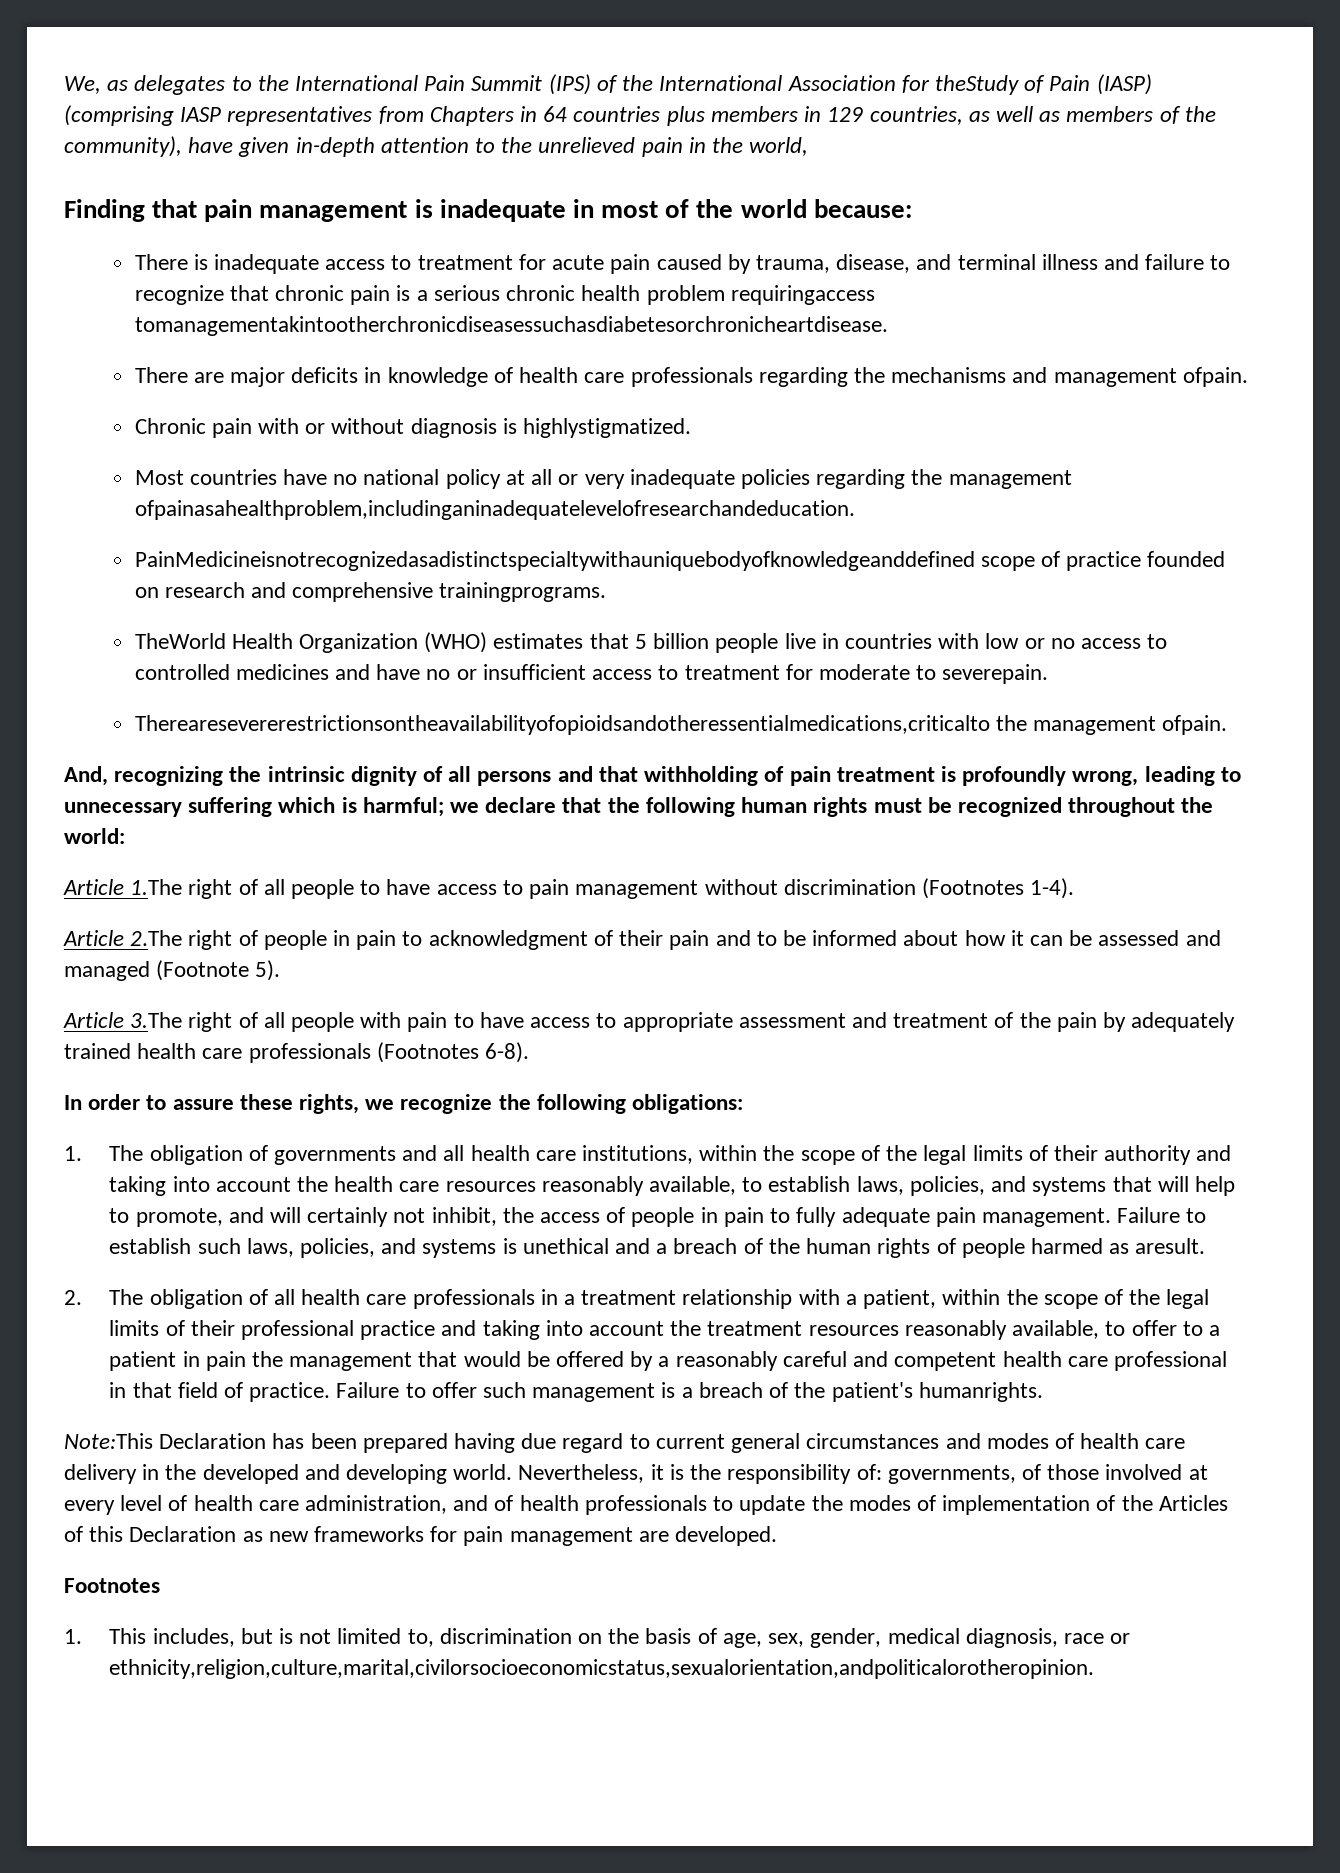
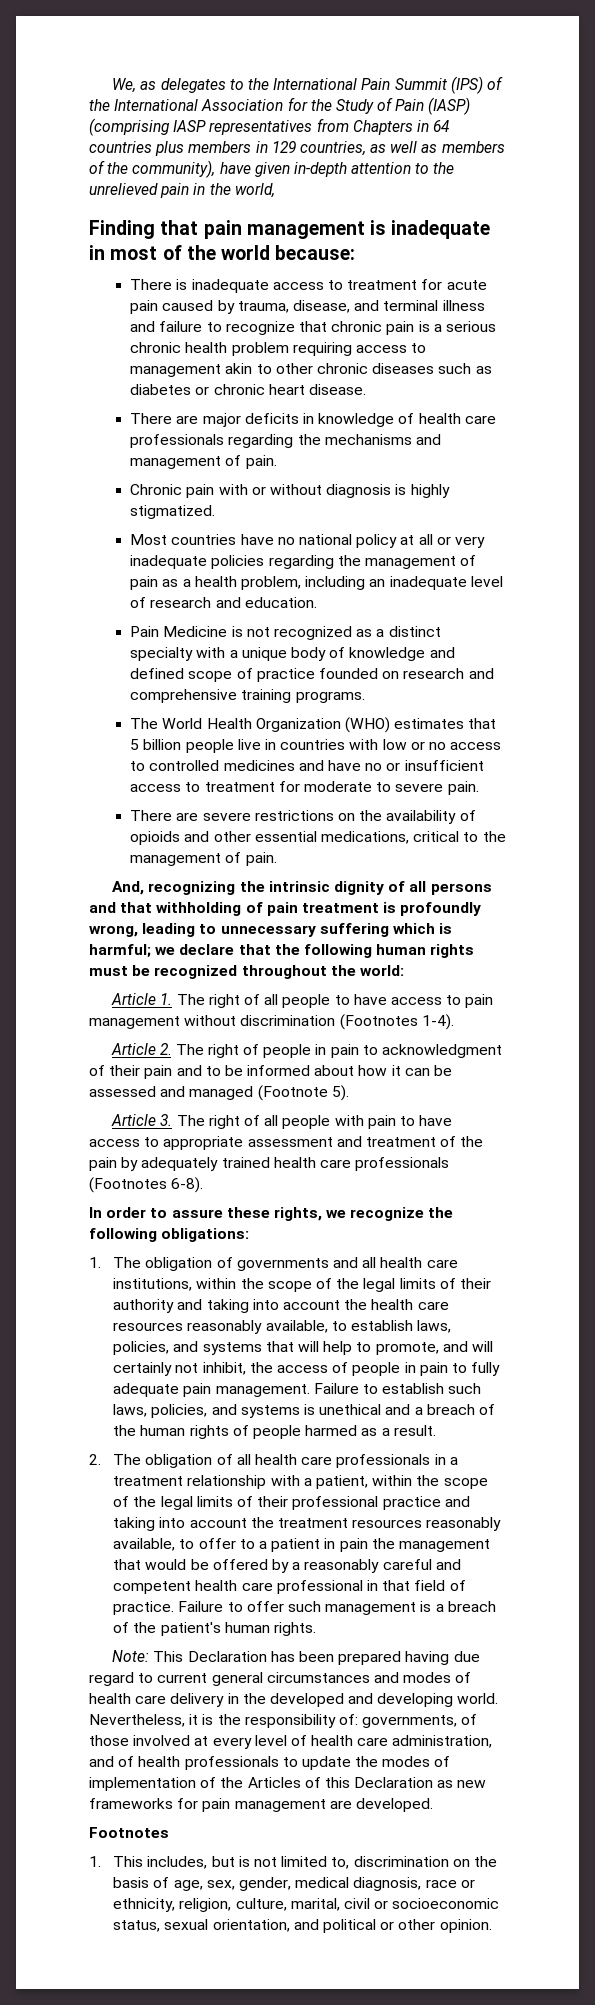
[934,75,1019,95] theStudy -> [310,99,374,114] the Study
[730,285,875,305] [134,316,888,336] requiringaccess tomanagementakintootherchronicdiseasessuchasdiabetesorchronicheartdisease. -> [292,342,427,356] [130,363,492,377] [130,384,367,395] requiring access to management akin to other chronic diseases such as diabetes or chronic heart disease.
[1182,367,1248,387] ofpain. -> [225,455,277,469] of pain.
[523,418,692,438] highlystigmatized. -> [410,484,450,498] [130,505,216,519] highly stigmatized.
[134,500,855,520] [134,551,975,571] ofpainasahealthproblem,includinganinadequatelevelofresearchandeducation. // PainMedicineisnotrecognizedasadistinctspecialtywithauniquebodyofknowledgeanddefined -> [460,555,477,566] [130,576,503,590] [130,597,317,608] [130,626,441,640] [130,647,455,661] [130,668,185,679] of pain as a health problem, including an inadequate level of research and education. // Pain Medicine is not recognized as a distinct specialty with a unique body of knowledge and defined
[439,582,607,602] [134,633,226,649] trainingprograms. // TheWorld -> [241,689,365,703] [130,718,203,729] training programs. // The World
[942,664,1049,684] [134,715,1228,735] severepain. // Therearesevererestrictionsontheavailabilityofopioidsandotheressentialmedications,criticalto the management ofpain. -> [395,781,479,795] [130,810,476,824] [130,831,506,845] [130,852,277,866] severe pain. // There are severe restrictions on the availability of opioids and other essential medications, critical to the management of pain.
[130,879,183,895] 1.The -> [160,993,205,1005] 1. The
[130,930,183,946] 2.The -> [160,1043,204,1055] 2. The
[130,1012,183,1028] 3.The -> [160,1114,205,1126] 3. The
[1135,1238,1206,1254] aresult. -> [381,1425,436,1436] a result.
[918,1382,1043,1402] [64,1433,153,1449] humanrights. // Note:This -> [224,1622,316,1636] [112,1650,184,1662] human rights. // Note: This
[109,1659,1095,1679] ethnicity,religion,culture,marital,civilorsocioeconomicstatus,sexualorientation,andpoliticalorotheropinion. -> [113,1898,500,1912] [113,1919,492,1933] ethnicity, religion, culture, marital, civil or socioeconomic status, sexual orientation, and political or other opinion.

